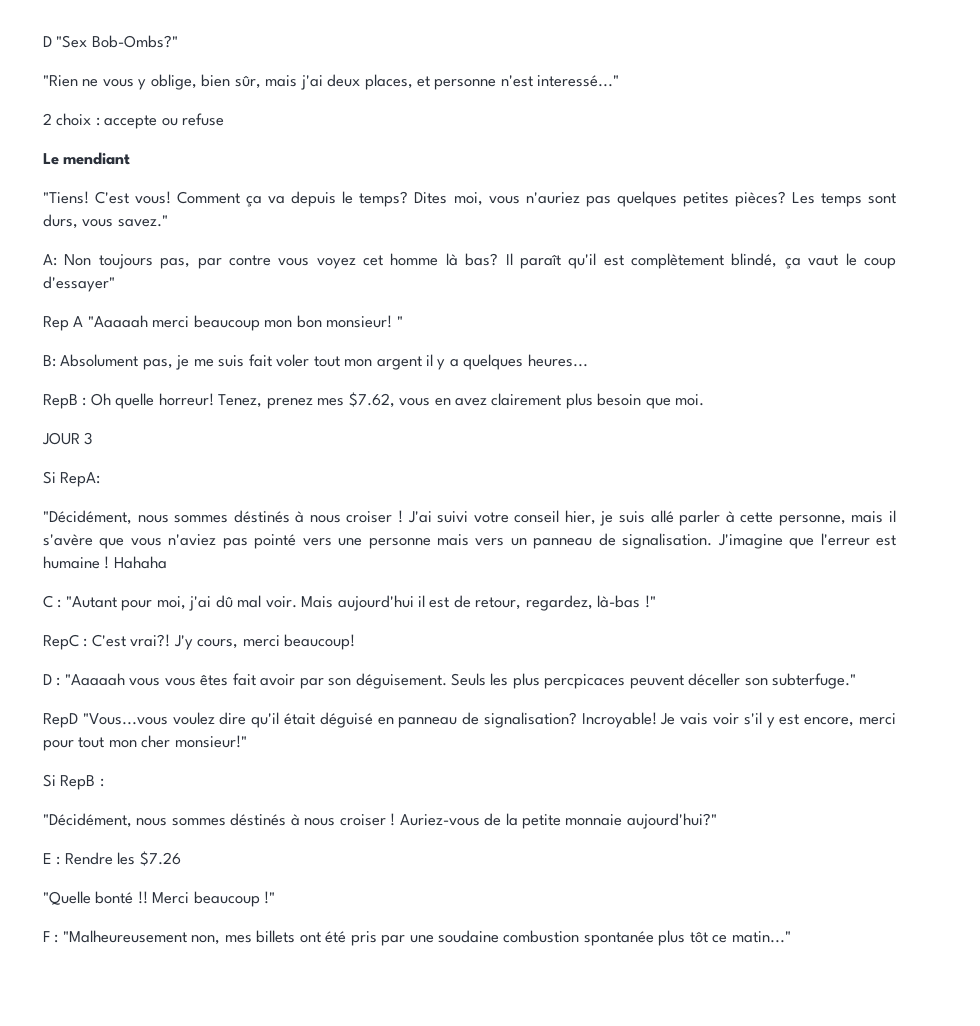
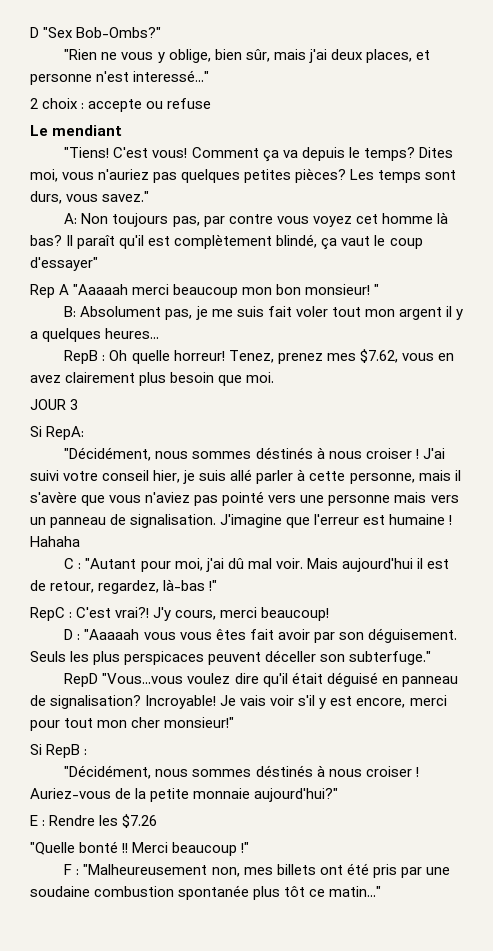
[544,674,626,689] percpicaces -> [124,651,205,665] perspicaces

